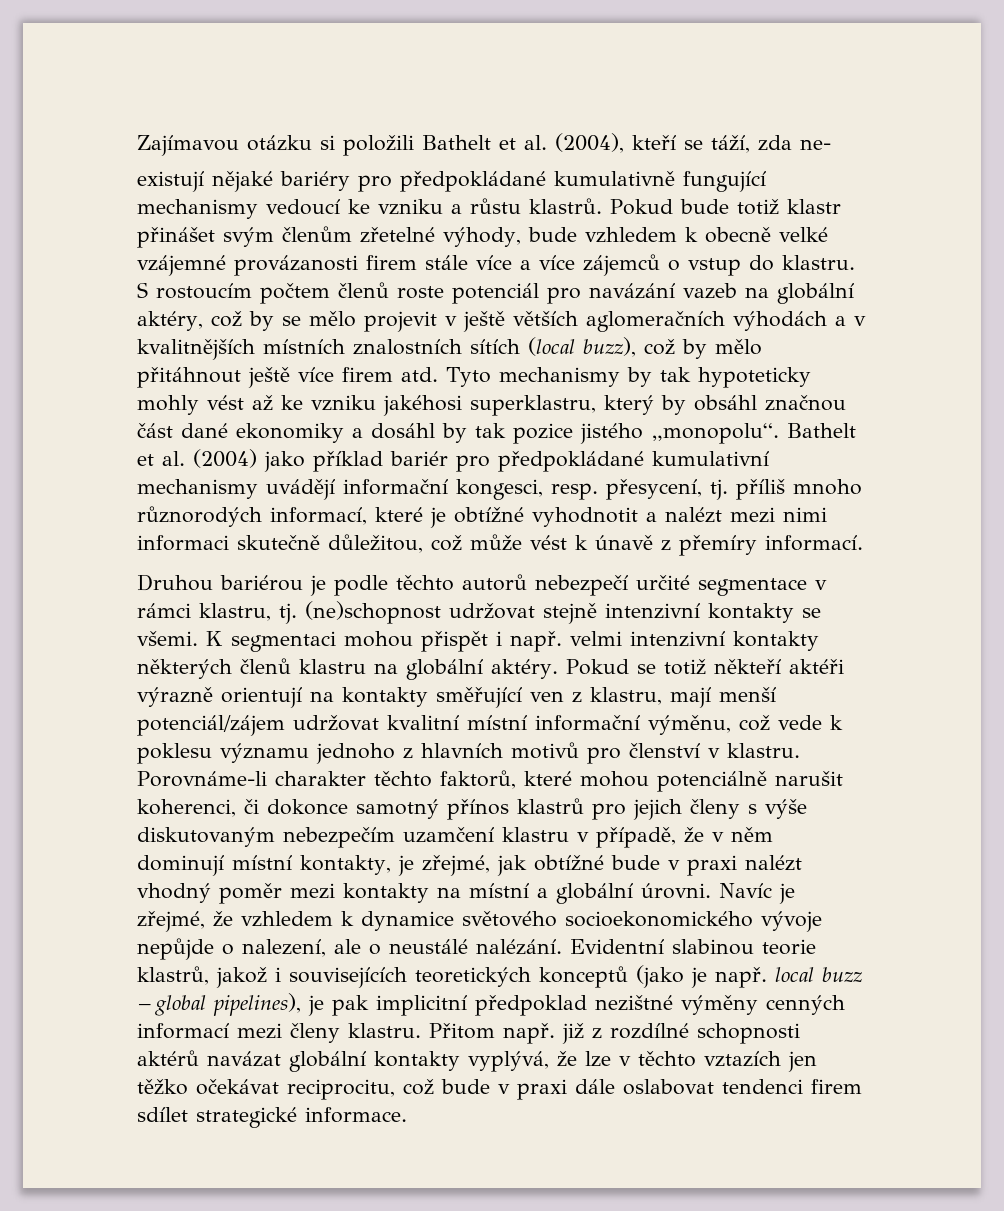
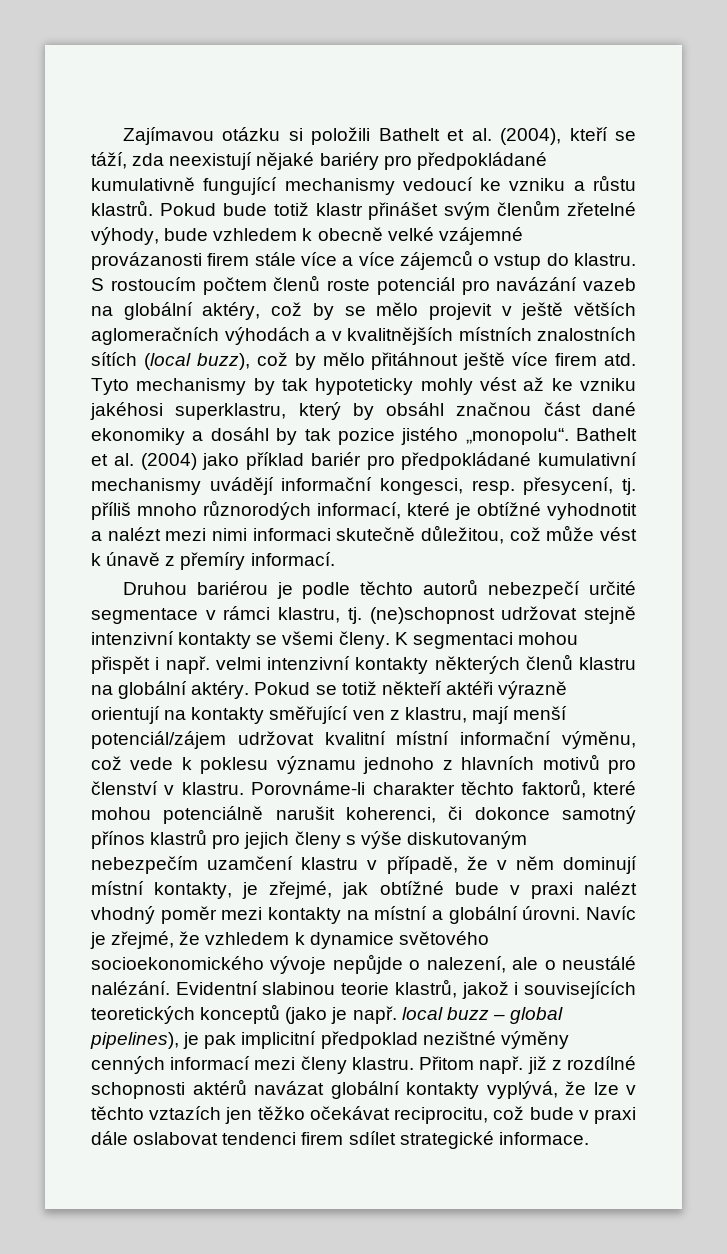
[800,139,831,150] [137,171,204,192] ne- // existují -> [169,152,253,170] neexistují
[137,631,198,646] všemi. -> [282,631,390,649] všemi členy.

